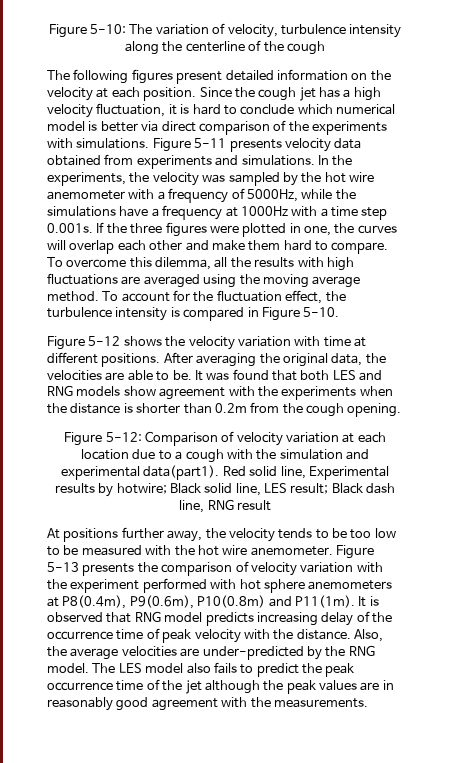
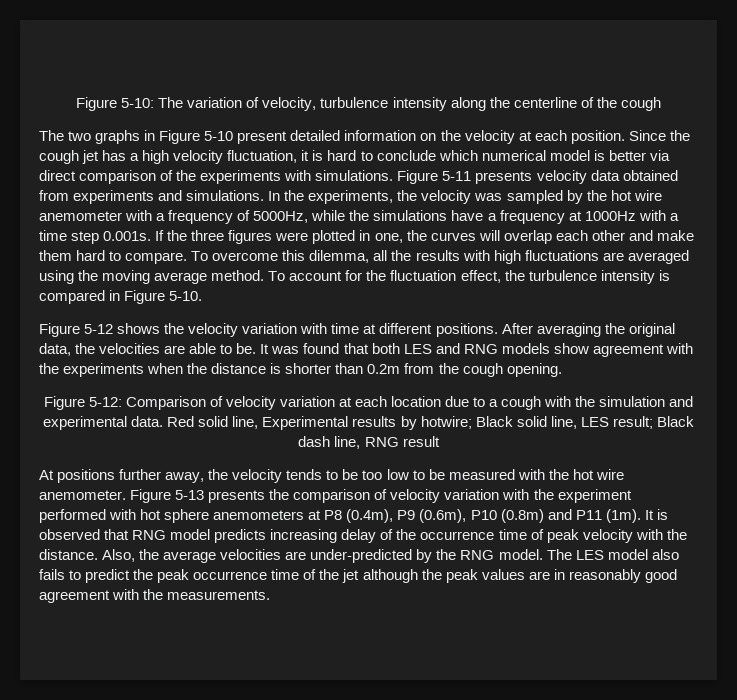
[73,69,173,84] following figures -> [68,130,234,144] two graphs in Figure 5-10
[143,465,220,480] data(part1). -> [131,416,164,427] data.
[62,595,355,609] P8(0.4m), P9(0.6m), P10(0.8m) and P11(1m). -> [324,509,641,523] P8 (0.4m), P9 (0.6m), P10 (0.8m) and P11 (1m).

